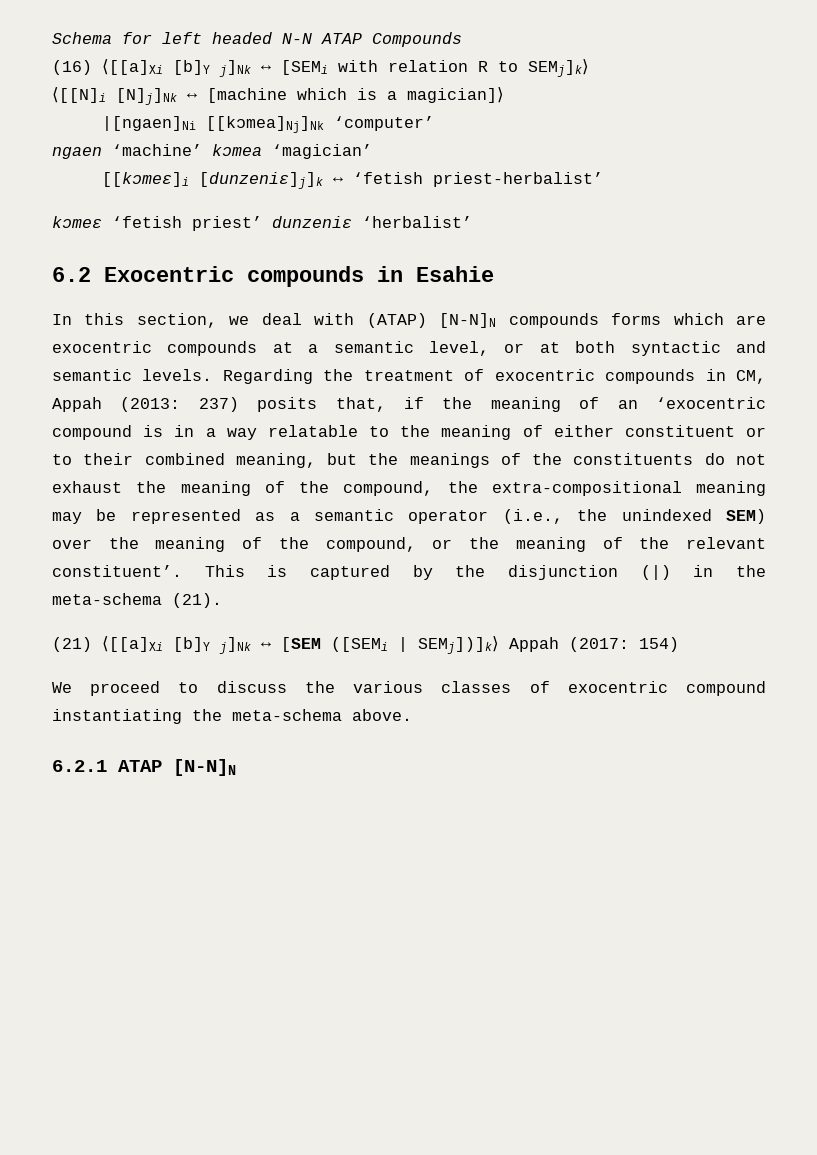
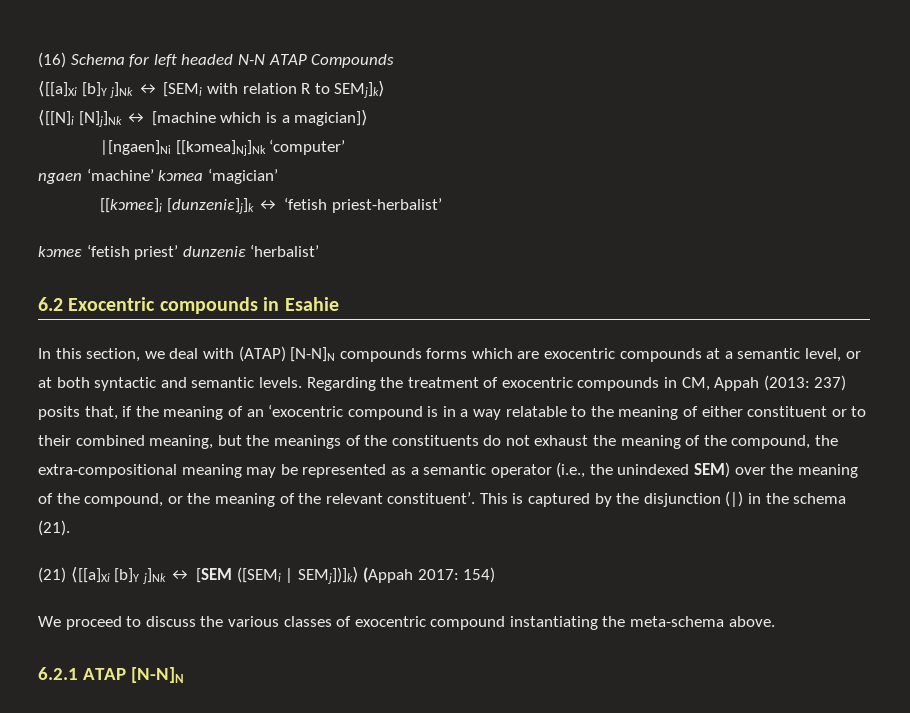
(52, 38) none -> [38,52,66,68] (16)
[52,60,92,75] (16) -> (395, 61) none
[52,593,162,605] meta-schema -> [793,493,847,504] schema
[509,637,629,652] Appah (2017: -> [363,567,459,583] (Appah 2017:

